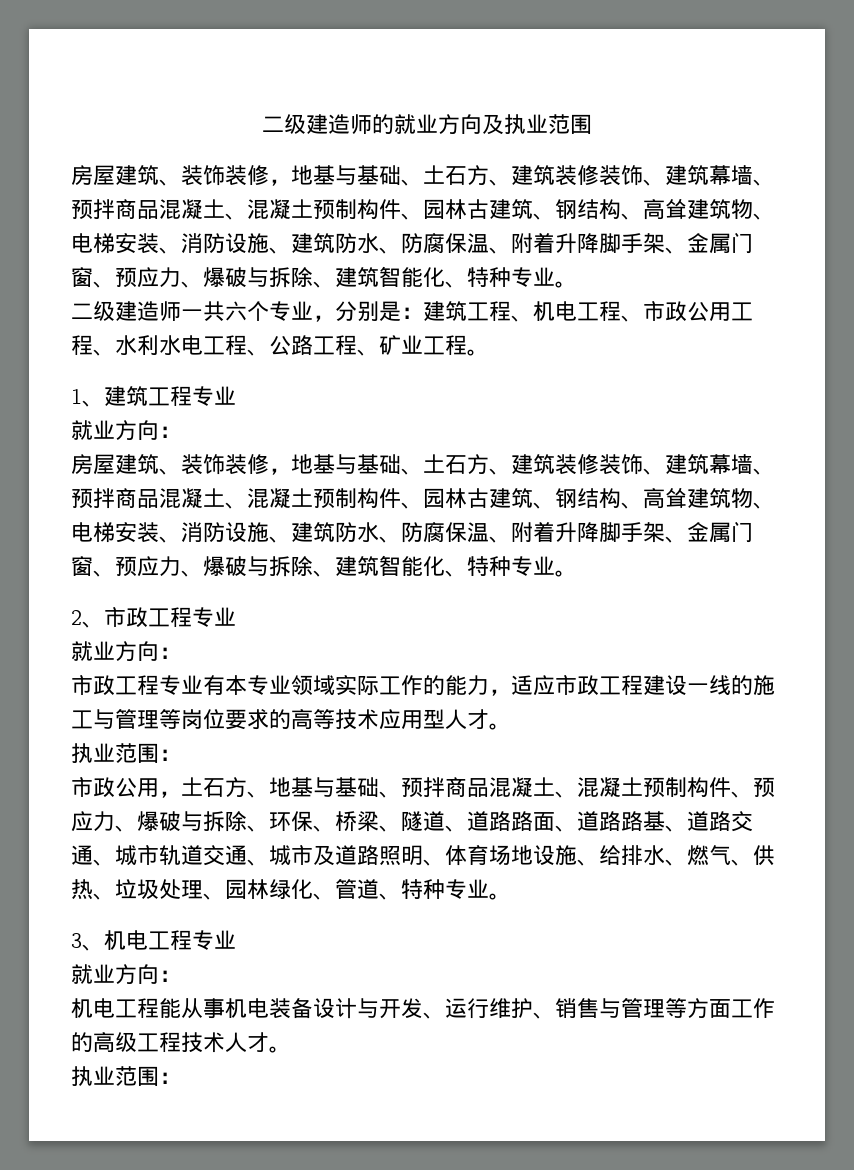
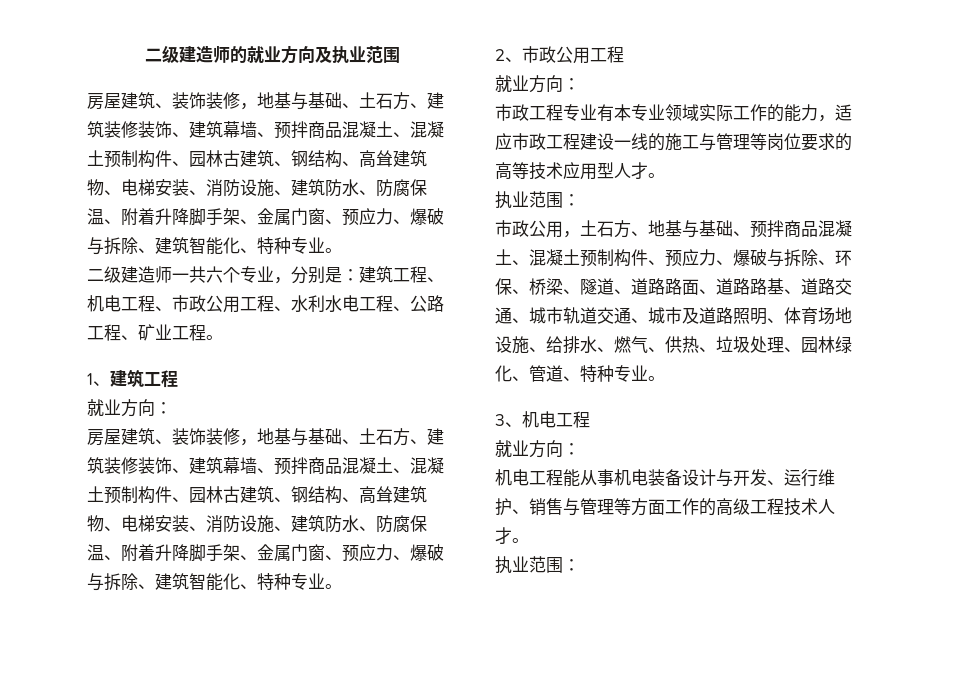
[192,386,236,406] 专业 -> (178, 379) none
[148,607,236,627] 工程专业 -> [556,46,624,64] 公用工程
[192,930,236,950] 专业 -> (590, 419) none

